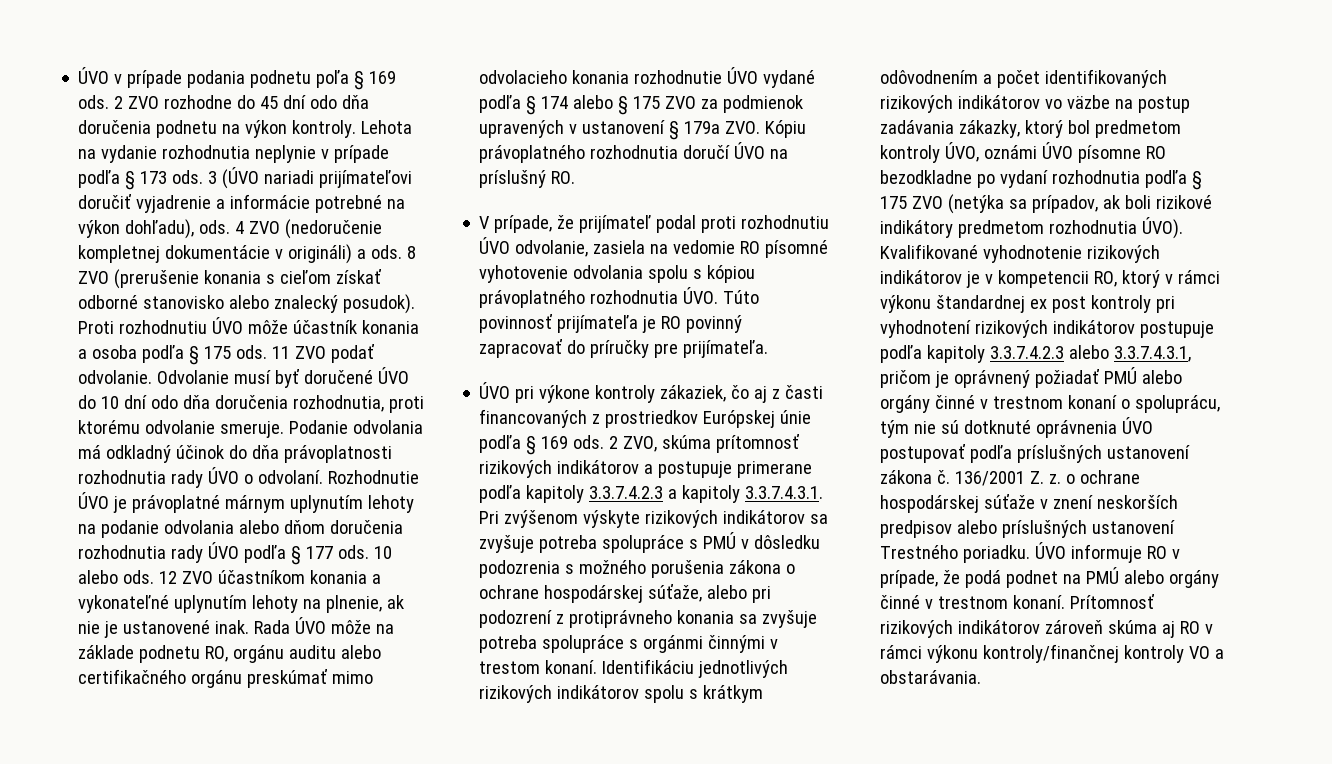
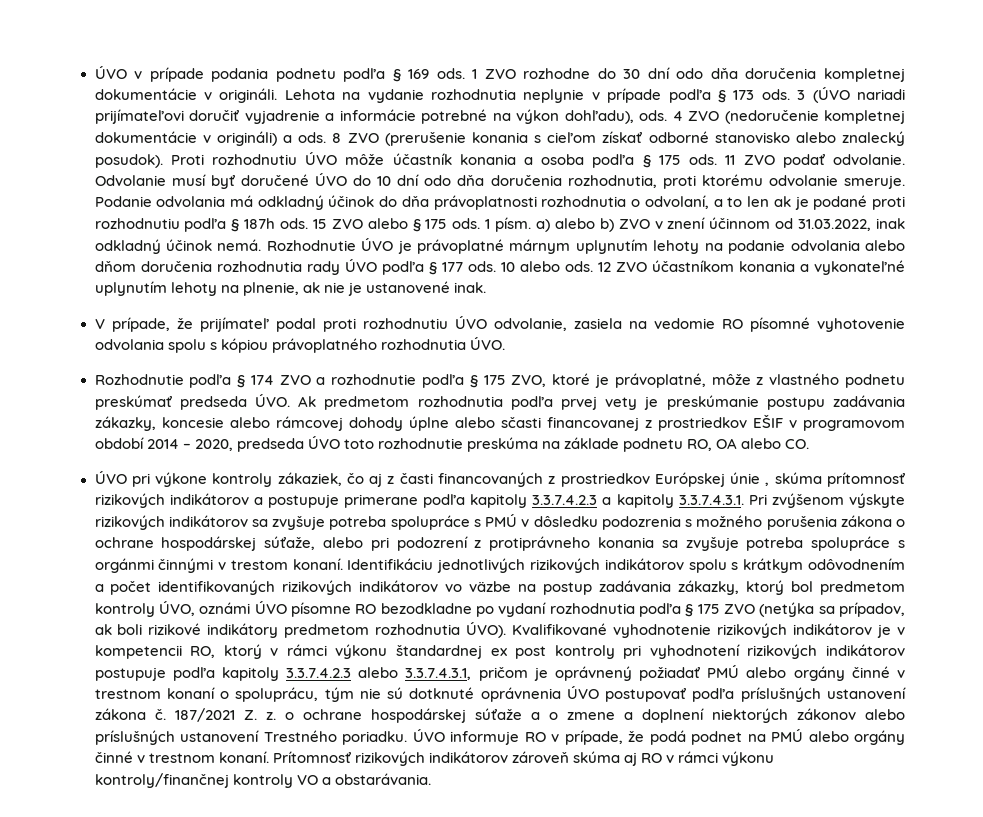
[316,70,397,90] [78,95,124,109] poľa § 169 ods. 2 -> [343,68,478,82] podľa § 169 ods. 1
[260,95,370,109] [78,120,357,138] 45 dní odo dňa doručenia podnetu na výkon kontroly. -> [623,67,906,82] [94,88,278,103] 30 dní odo dňa doručenia kompletnej dokumentácie v origináli.
[171,467,324,488] rady ÚVO o odvolaní. -> [631,195,906,210] [94,217,905,232] [94,239,262,254] o odvolaní, a to len ak je podané proti rozhodnutiu podľa § 187h ods. 15 ZVO alebo § 175 ods. 1 písm. a) alebo b) ZVO v znení účinnom od 31.03.2022, inak odkladný účinok nemá.
[254,617,395,634] [78,645,382,663] [78,669,374,688] [479,67,816,88] [479,95,804,115] [479,120,807,140] [479,142,789,163] [479,170,576,188] Rada ÚVO môže na základe podnetu RO, orgánu auditu alebo certifikačného orgánu preskúmať mimo odvolacieho konania rozhodnutie ÚVO vydané podľa § 174 alebo § 175 ZVO za podmienok upravených v ustanovení § 179a ZVO. Kópiu právoplatného rozhodnutia doručí ÚVO na príslušný RO. -> (486, 287) none
[723,290,760,304] [479,314,743,333] [479,339,769,358] Túto povinnosť prijímateľa je RO povinný zapracovať do príručky pre prijímateľa. -> [94,373,905,388] [94,393,906,410] [94,414,906,431] [94,435,810,452] // Rozhodnutie podľa § 174 ZVO a rozhodnutie podľa § 175 ZVO, ktoré je právoplatné, môže z vlastného podnetu preskúmať predseda ÚVO. Ak predmetom rozhodnutia podľa prvej vety je preskúmanie postupu zadávania zákazky, koncesie alebo rámcovej dohody úplne alebo sčasti financovanej z prostriedkov EŠIF v programovom období 2014 – 2020, predseda ÚVO toto rozhodnutie preskúma na základe podnetu RO, OA alebo CO.
[479,435,658,455] podľa § 169 ods. 2 ZVO, -> [765,482,770,486] ,
[955,471,1026,486] 136/2001 -> [174,708,235,722] 187/2021
[1040,495,1179,509] [880,520,953,538] v znení neskorších predpisov -> [530,708,856,723] a o zmene a doplnení niektorých zákonov

